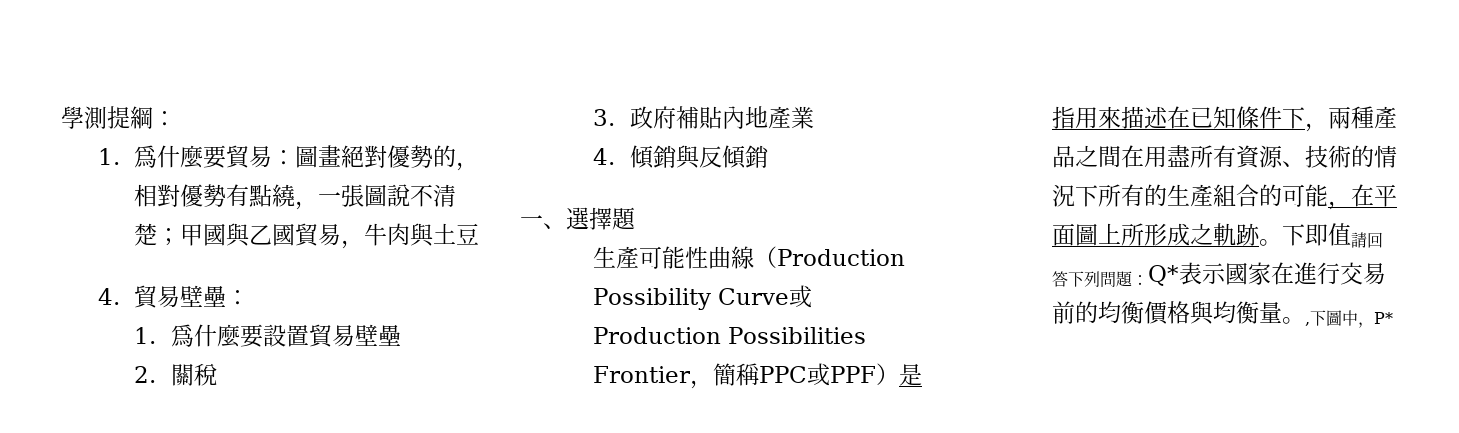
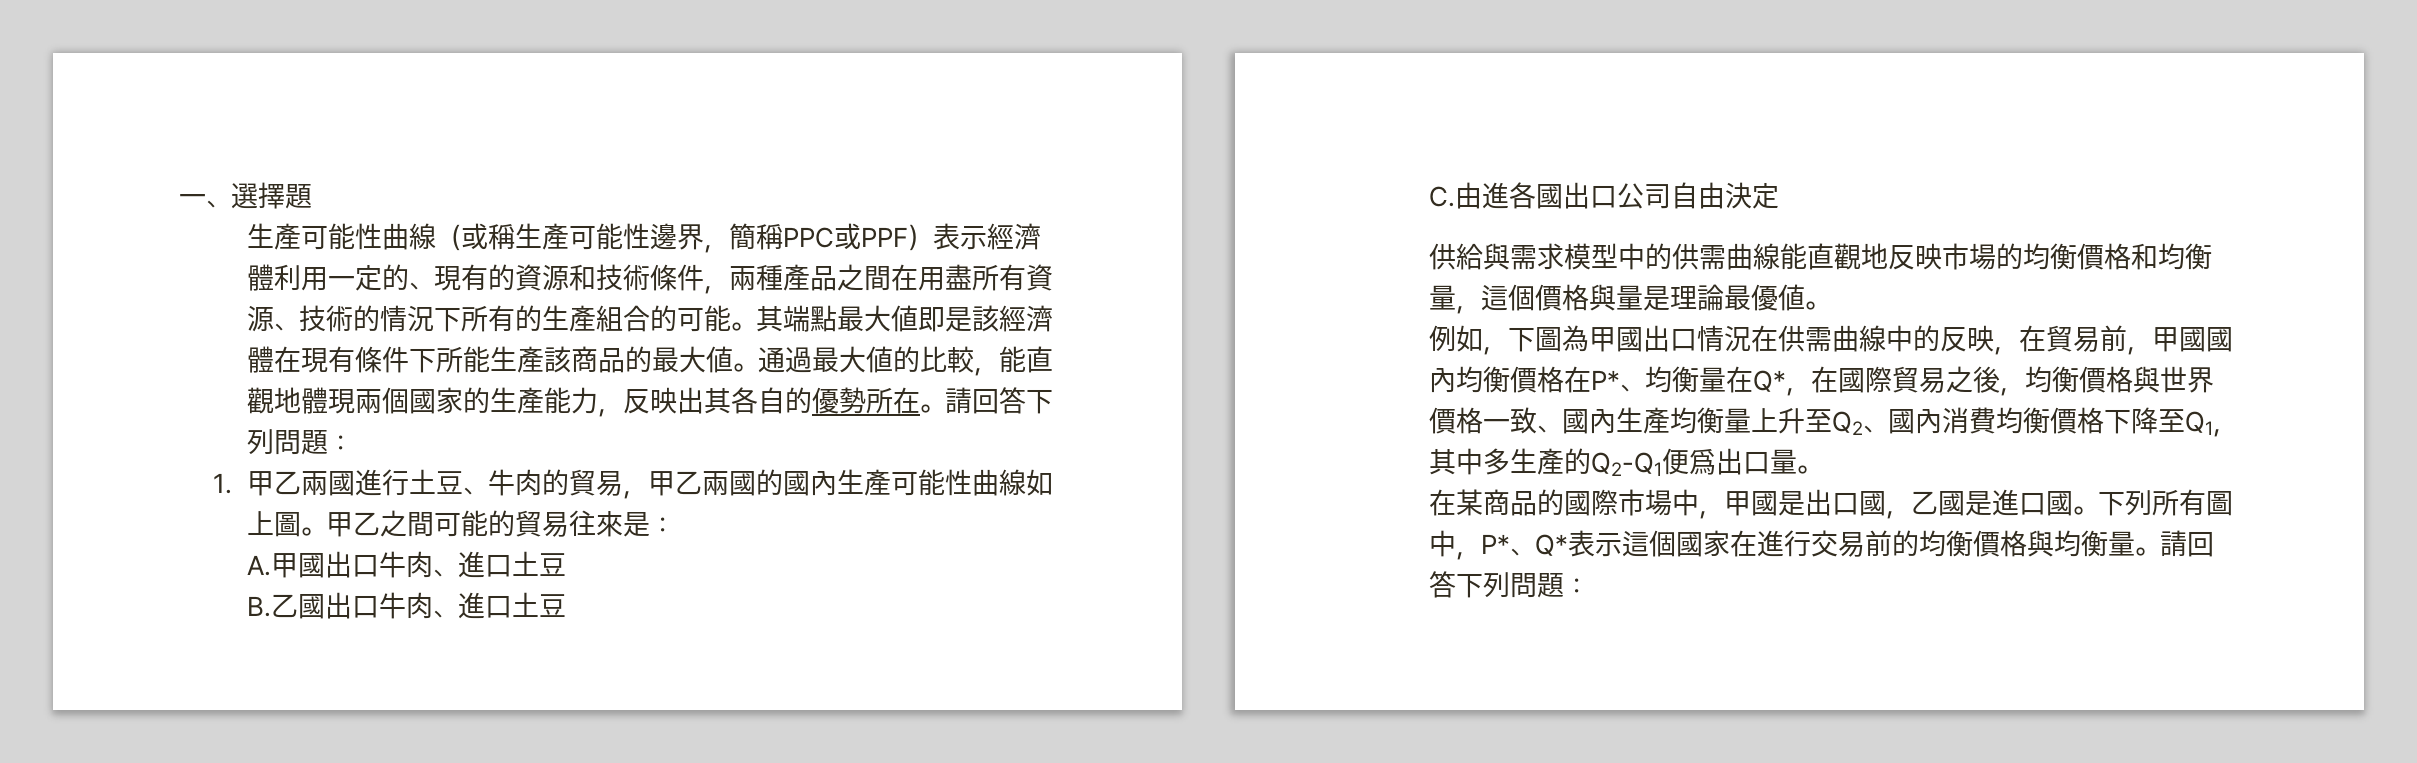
[61,106,176,129] [97,145,480,171] [134,184,457,210] [134,223,480,249] [97,285,250,309] [134,324,401,348] [134,363,217,386] [593,106,814,129] [593,145,769,169] 學測提綱： // 1.爲什麼要貿易：圖畫絕對優勢的，相對優勢有點繞，一張圖說不清楚；甲國與乙國貿易，牛肉與土豆 // 4.貿易壁壘： // 1.爲什麼要設置貿易壁壘 // 2.關稅 // 3.政府補貼內地產業 // 4.傾銷與反傾銷 // -> (179, 200) none
[777,249,906,266] [593,285,813,310] [593,327,867,344] [593,366,691,383] Production Possibility Curve或Production Possibilities Frontier -> [460,223,704,250] 或稱生產可能性邊界
[899,363,923,386] [1052,106,1306,129] 是指用來描述在已知條件下 -> [932,223,1041,250] [246,264,704,291] 表示經濟體利用一定的、現有的資源和技術條件
[1328,184,1398,210] [1052,223,1384,248] [1052,271,1149,288] ，在平面圖上所形成之軌跡。下即值請回答下列問題： -> [730,305,1053,332] [246,346,1053,376] [246,387,1053,417] [246,429,353,455] [212,469,1053,499] [246,510,675,537] [246,551,566,578] [246,592,566,619] [1428,182,1779,209] [1428,243,2212,270] [1428,284,1830,314] [1428,325,2233,355] [1428,366,2214,396] [1428,407,2238,437] [1428,448,1822,476] [1428,489,2233,519] [1428,530,1535,560] 。其端點最大値即是該經濟體在現有條件下所能生產該商品的最大値。通過最大値的比較，能直觀地體現兩個國家的生產能力，反映出其各自的優勢所在。請回答下列問題： // 1.甲乙兩國進行土豆、牛肉的貿易，甲乙兩國的國內生產可能性曲線如上圖。甲乙之間可能的貿易往來是： // A.甲國出口牛肉、進口土豆 // B.乙國出口牛肉、進口土豆 // C.由進各國出口公司自由決定 // 供給與需求模型中的供需曲線能直觀地反映市場的均衡價格和均衡量，這個價格與量是理論最優値。 // 例如，下圖為甲國出口情況在供需曲線中的反映，在貿易前，甲國國內均衡價格在P*、均衡量在Q*，在國際貿易之後，均衡價格與世界價格一致、國內生產均衡量上升至Q2、國內消費均衡價格下降至Q1，其中多生產的Q2-Q1便爲出口量。 // 在某商品的國際市場中，甲國是出口國，乙國是進口國。下列所有圖中，P*、
(1227, 273) none -> [1621,530,1676,557] 這個
[1305,310,1394,328] ,下圖中，P* -> [2159,530,2214,557] [1428,571,1589,598] 請回答下列問題：

